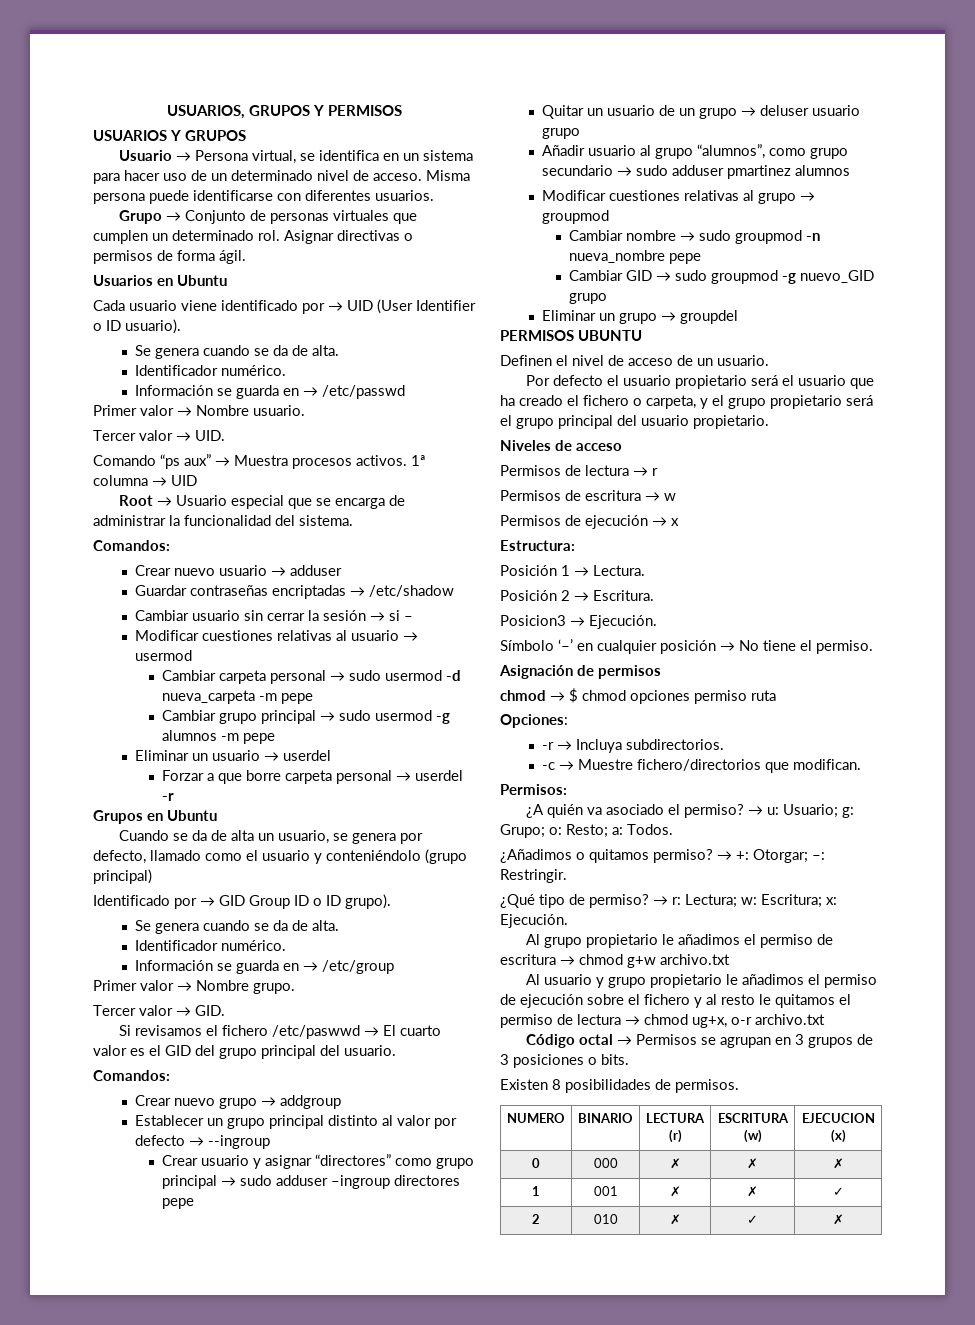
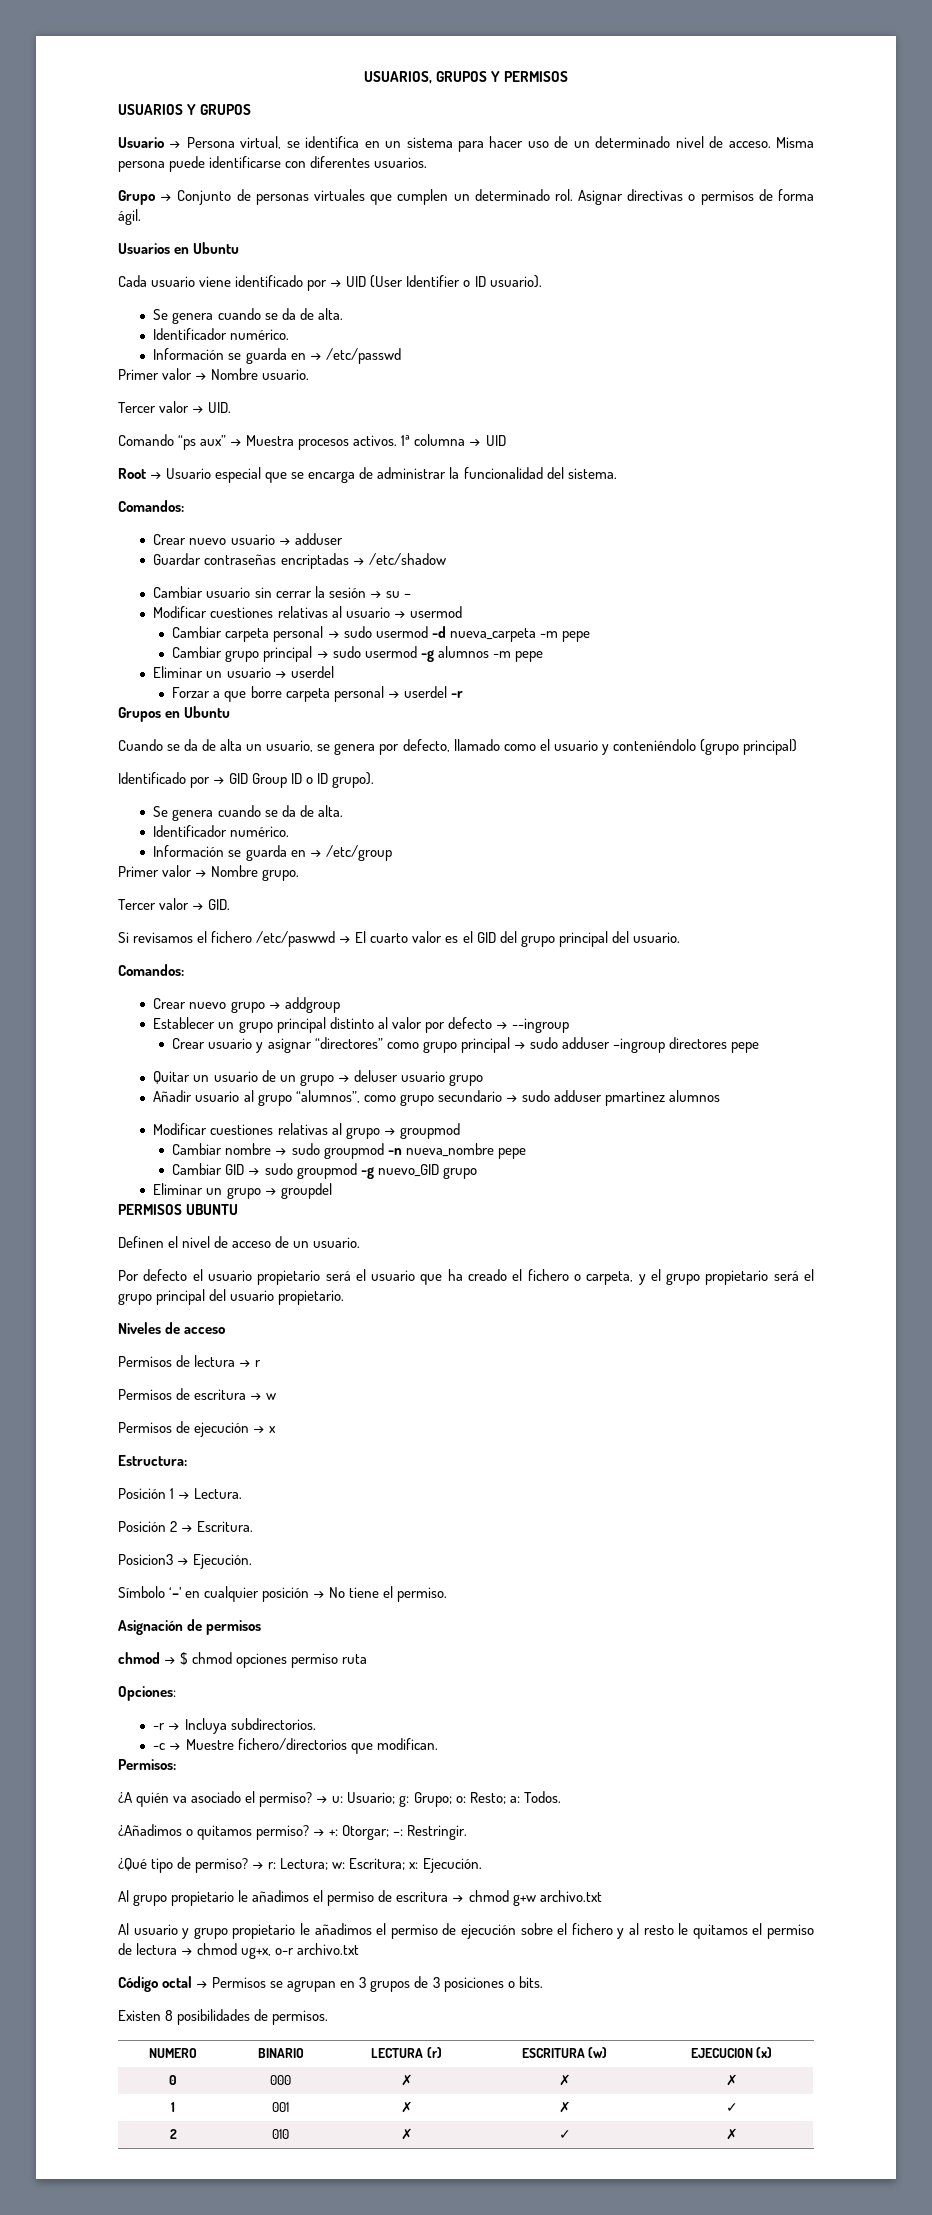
[389,610,401,621] si -> [385,591,400,598] su

